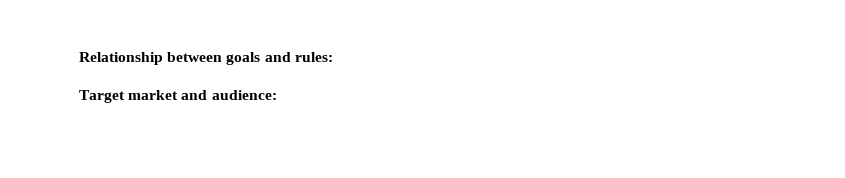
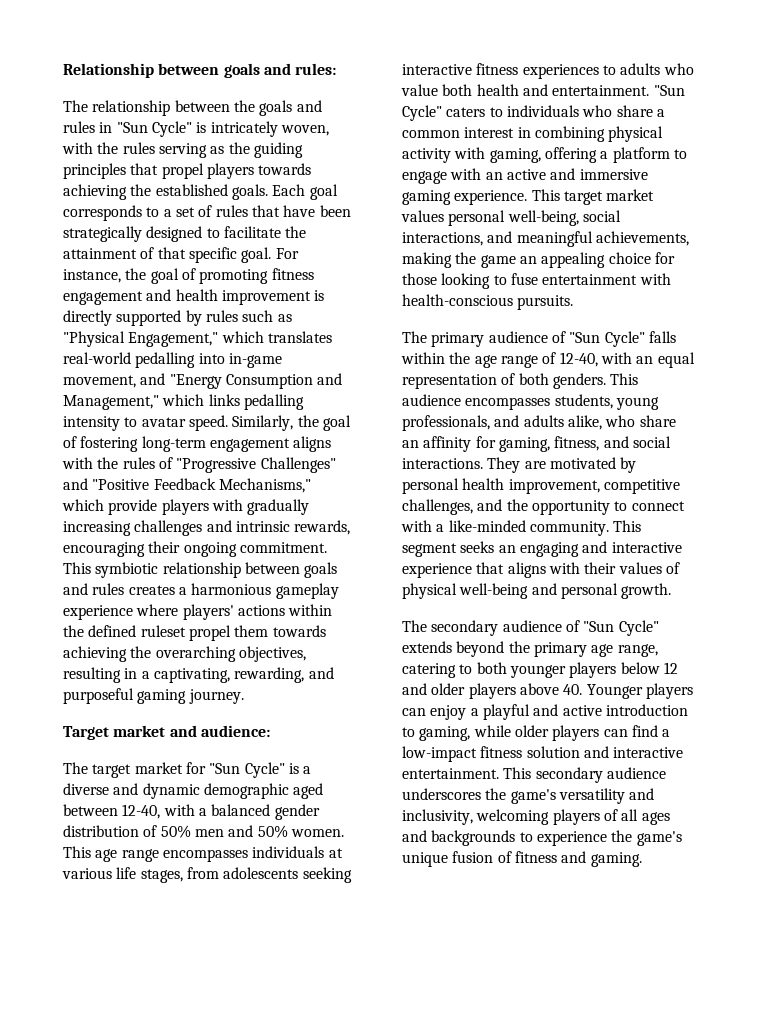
[79,90,277,103] Target market and audience: -> [63,100,322,116] [63,121,329,137] [62,142,303,158] [63,163,312,179] [63,184,338,200] [63,205,351,221] [63,226,307,242] [63,247,299,263] [63,268,314,284] [63,289,325,305] [63,310,292,326] [63,331,332,347] [63,352,282,368] [63,373,343,389] [63,394,304,410] [63,415,351,431] [63,436,332,452] [62,457,336,473] [63,478,311,493] [62,499,310,515] [63,520,351,536] [63,541,327,557] [63,562,338,578] [63,583,339,599] [63,604,333,620] [63,625,326,641] [63,646,306,662] [63,667,334,683] [63,688,244,704] [63,725,270,740] [63,762,312,778] [63,783,324,799] [63,804,320,820] [63,825,344,838] [63,846,343,862] [62,867,352,883] [402,63,694,79] [401,84,685,96] [402,105,665,121] [402,126,664,142] [402,147,687,163] [402,168,648,184] [402,189,655,205] [401,210,621,226] [402,231,689,247] [402,252,675,268] [402,273,671,289] [402,294,574,310] [402,331,676,347] [401,352,695,368] [402,373,639,389] [402,394,659,410] [402,415,676,431] [402,436,671,452] [402,457,637,473] [402,478,680,494] [402,499,685,515] [401,520,642,536] [402,541,682,557] [402,562,680,578] [402,583,672,599] [402,620,659,636] [402,641,658,657] [402,662,678,678] [402,683,693,699] [402,704,688,720] [402,725,671,741] [402,746,684,762] [402,767,666,783] [402,788,655,804] [402,809,670,825] [402,830,682,846] [402,851,642,867] The relationship between the goals and rules in "Sun Cycle" is intricately woven, with the rules serving as the guiding principles that propel players towards achieving the established goals. Each goal corresponds to a set of rules that have been strategically designed to facilitate the attainment of that specific goal. For instance, the goal of promoting fitness engagement and health improvement is directly supported by rules such as "Physical Engagement," which translates real-world pedalling into in-game movement, and "Energy Consumption and Management," which links pedalling intensity to avatar speed. Similarly, the goal of fostering long-term engagement aligns with the rules of "Progressive Challenges" and "Positive Feedback Mechanisms," which provide players with gradually increasing challenges and intrinsic rewards, encouraging their ongoing commitment. This symbiotic relationship between goals and rules creates a harmonious gameplay experience where players' actions within the defined ruleset propel them towards achieving the overarching objectives, resulting in a captivating, rewarding, and purposeful gaming journey. // Target market and audience: // The target market for "Sun Cycle" is a diverse and dynamic demographic aged between 12-40, with a balanced gender distribution of 50% men and 50% women. This age range encompasses individuals at various life stages, from adolescents seeking interactive fitness experiences to adults who value both health and entertainment. "Sun Cycle" caters to individuals who share a common interest in combining physical activity with gaming, offering a platform to engage with an active and immersive gaming experience. This target market values personal well-being, social interactions, and meaningful achievements, making the game an appealing choice for those looking to fuse entertainment with health-conscious pursuits. // The primary audience of "Sun Cycle" falls within the age range of 12-40, with an equal representation of both genders. This audience encompasses students, young professionals, and adults alike, who share an affinity for gaming, fitness, and social interactions. They are motivated by personal health improvement, competitive challenges, and the opportunity to connect with a like-minded community. This segment seeks an engaging and interactive experience that aligns with their values of physical well-being and personal growth. // The secondary audience of "Sun Cycle" extends beyond the primary age range, catering to both younger players below 12 and older players above 40. Younger players can enjoy a playful and active introduction to gaming, while older players can find a low-impact fitness solution and interactive entertainment. This secondary audience underscores the game's versatility and inclusivity, welcoming players of all ages and backgrounds to experience the game's unique fusion of fitness and gaming.

